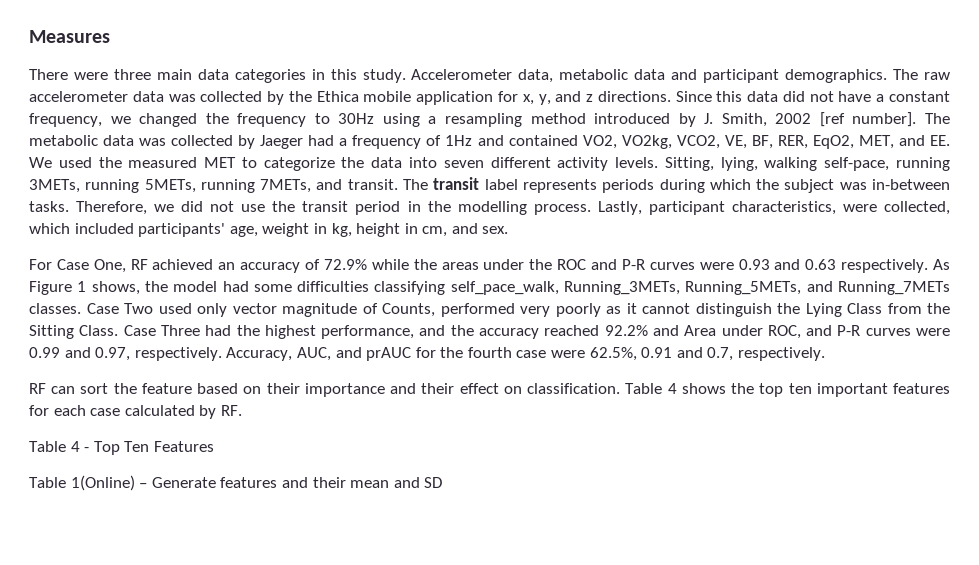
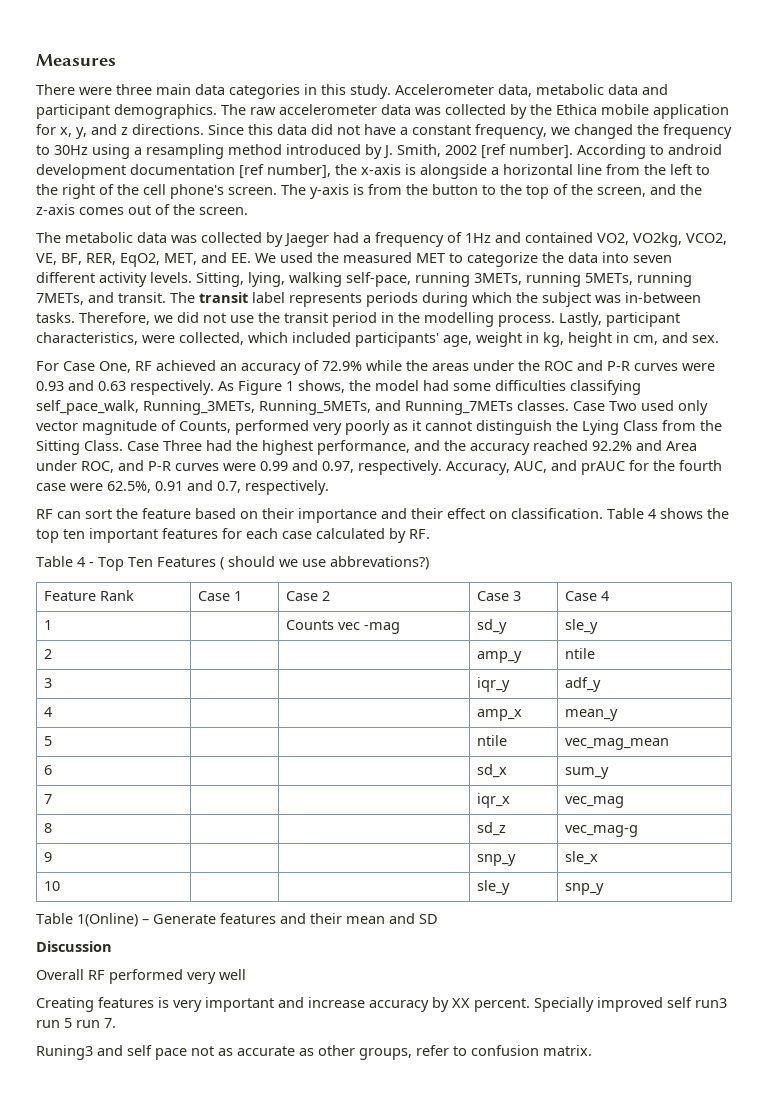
(917, 119) none -> [577,144,722,159] [36,164,710,179] [36,184,702,199] [36,204,248,215] According to android development documentation [ref number], the x-axis is alongside a horizontal line from the left to the right of the cell phone's screen. The y-axis is from the button to the top of the screen, and the z-axis comes out of the screen. //
(214, 446) none -> [220,556,429,570] [43,590,134,601] [197,591,242,601] [285,591,330,601] [476,591,521,601] [564,591,609,601] [43,620,52,630] [285,620,400,634] [476,619,507,634] [564,619,598,634] [43,649,52,659] [476,651,522,663] [564,648,595,659] [43,678,52,688] [476,677,510,692] [564,677,601,692] [43,707,52,717] [476,709,522,721] [564,709,618,721] [43,736,52,746] [476,735,507,746] [564,738,669,750] [43,765,52,775] [476,764,507,778] [564,767,609,779] [43,794,52,804] [476,793,510,808] [564,796,624,808] [43,823,52,833] [476,822,506,836] [564,825,638,837] [43,852,52,862] [476,854,516,866] [564,851,598,865] [43,881,60,891] [476,880,510,895] [564,883,604,895] ( should we use abbrevations?) // Feature Rank | Case 1 | Case 2 | Case 3 | Case 4 // 1 | | Counts vec -mag | sd_y | sle_y // 2 | | | amp_y | ntile // 3 | | | iqr_y | adf_y // 4 | | | amp_x | mean_y // 5 | | | ntile | vec_mag_mean // 6 | | | sd_x | sum_y // 7 | | | iqr_x | vec_mag // 8 | | | sd_z | vec_mag-g // 9 | | | snp_y | sle_x // 10 | | | sle_y | snp_y
(443, 482) none -> [36,941,112,952] [36,969,246,984] [36,997,727,1012] [36,1018,116,1028] [36,1045,592,1060] // Discussion // Overall RF performed very well // Creating features is very important and increase accuracy by XX percent. Specially improved self run3 run 5 run 7. // Runing3 and self pace not as accurate as other groups, refer to confusion matrix.

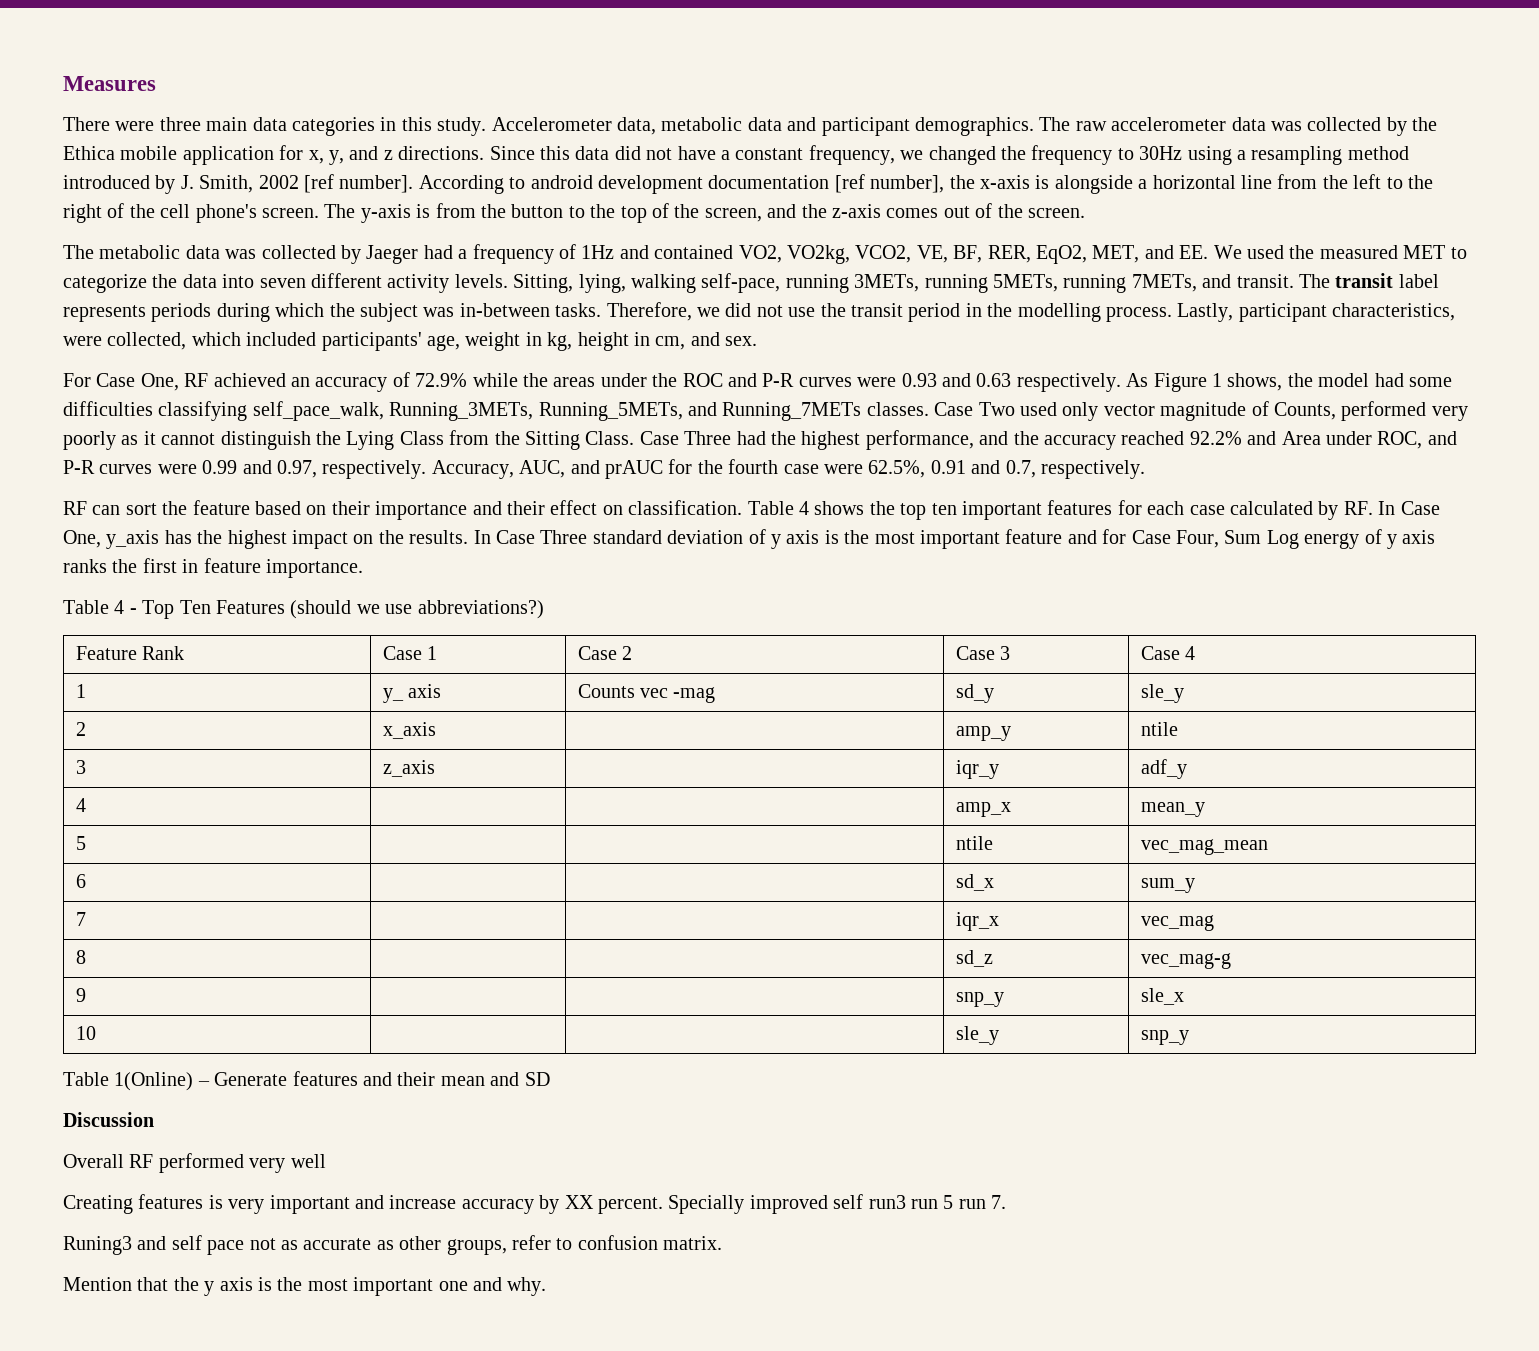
(430, 534) none -> [1378,501,1440,515] [63,529,1436,549] [63,558,363,578] In Case One, y_axis has the highest impact on the results. In Case Three standard deviation of y axis is the most important feature and for Case Four, Sum Log energy of y axis ranks the first in feature importance.
[220,556,275,570] ( should -> [290,600,352,619] (should
[330,556,429,570] abbrevations?) -> [417,600,544,619] abbreviations?)
(52, 625) none -> [382,684,441,703] y_ axis
(52, 654) none -> [382,722,436,739] x_axis
(52, 683) none -> [382,760,435,777] z_axis
(592, 1050) none -> [63,1277,547,1296] // Mention that the y axis is the most important one and why.

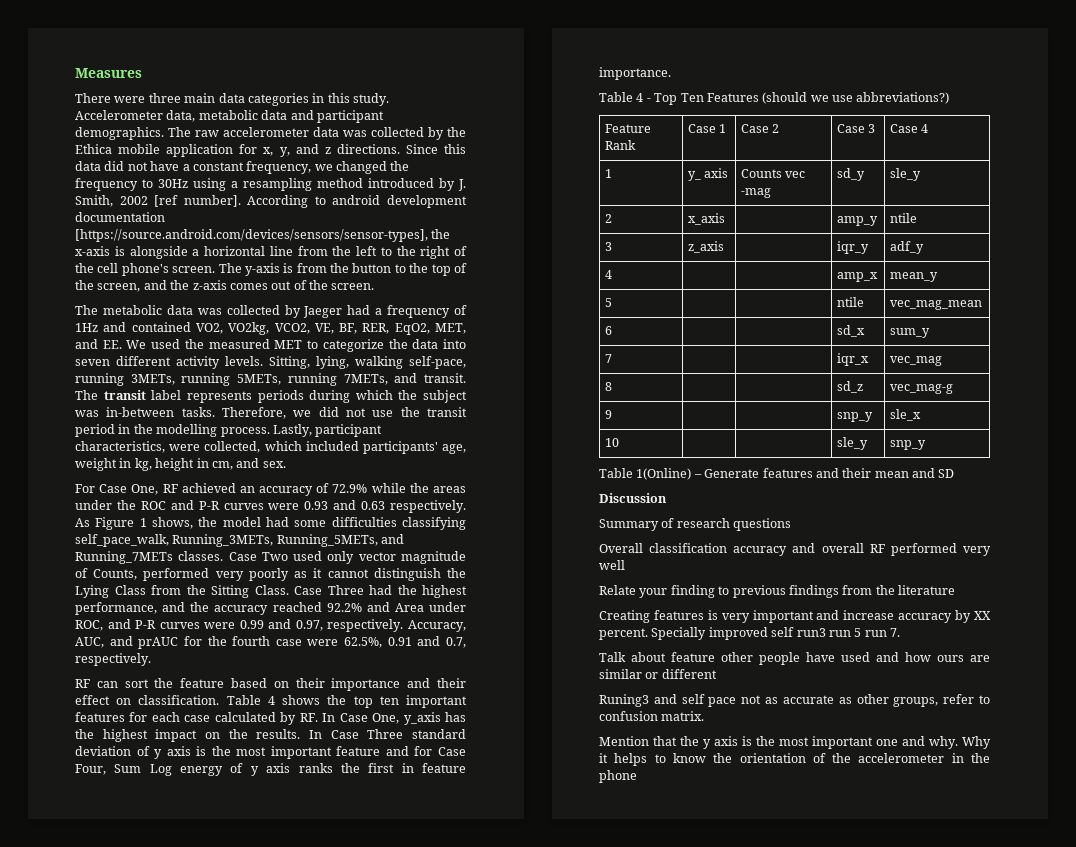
[834,174,945,193] [ref number], -> [75,229,428,242] [https://source.android.com/devices/sensors/sensor-types],
[63,1153,326,1173] Overall RF performed very well -> [599,518,792,531] [599,543,991,556] [599,560,625,570] [599,585,955,598] Summary of research questions // Overall classification accuracy and overall RF performed very well // Relate your finding to previous findings from the literature
(1007, 1202) none -> [599,652,990,665] [599,669,717,679] // Talk about feature other people have used and how ours are similar or different
(547, 1286) none -> [962,736,991,749] [599,753,990,766] [599,770,637,783] Why it helps to know the orientation of the accelerometer in the phone

